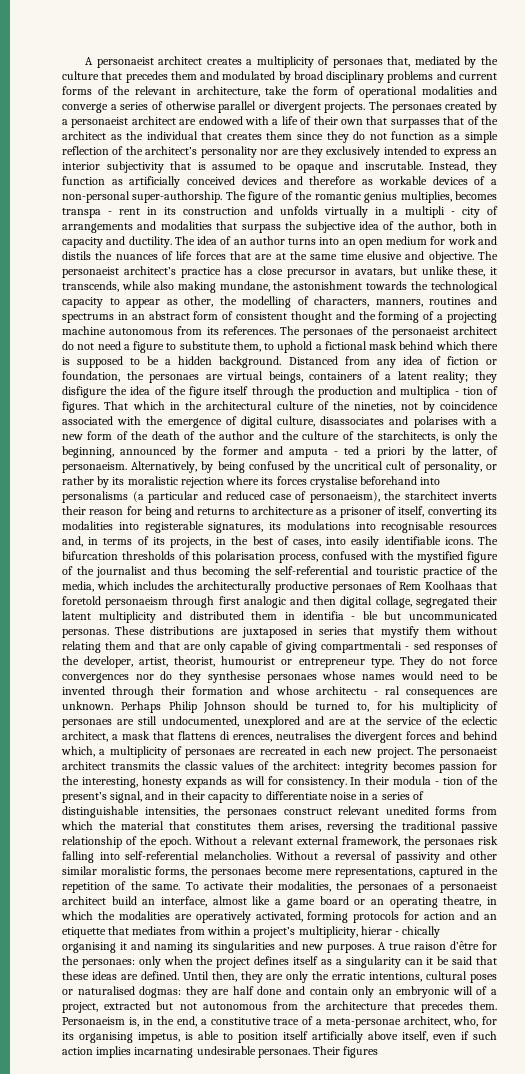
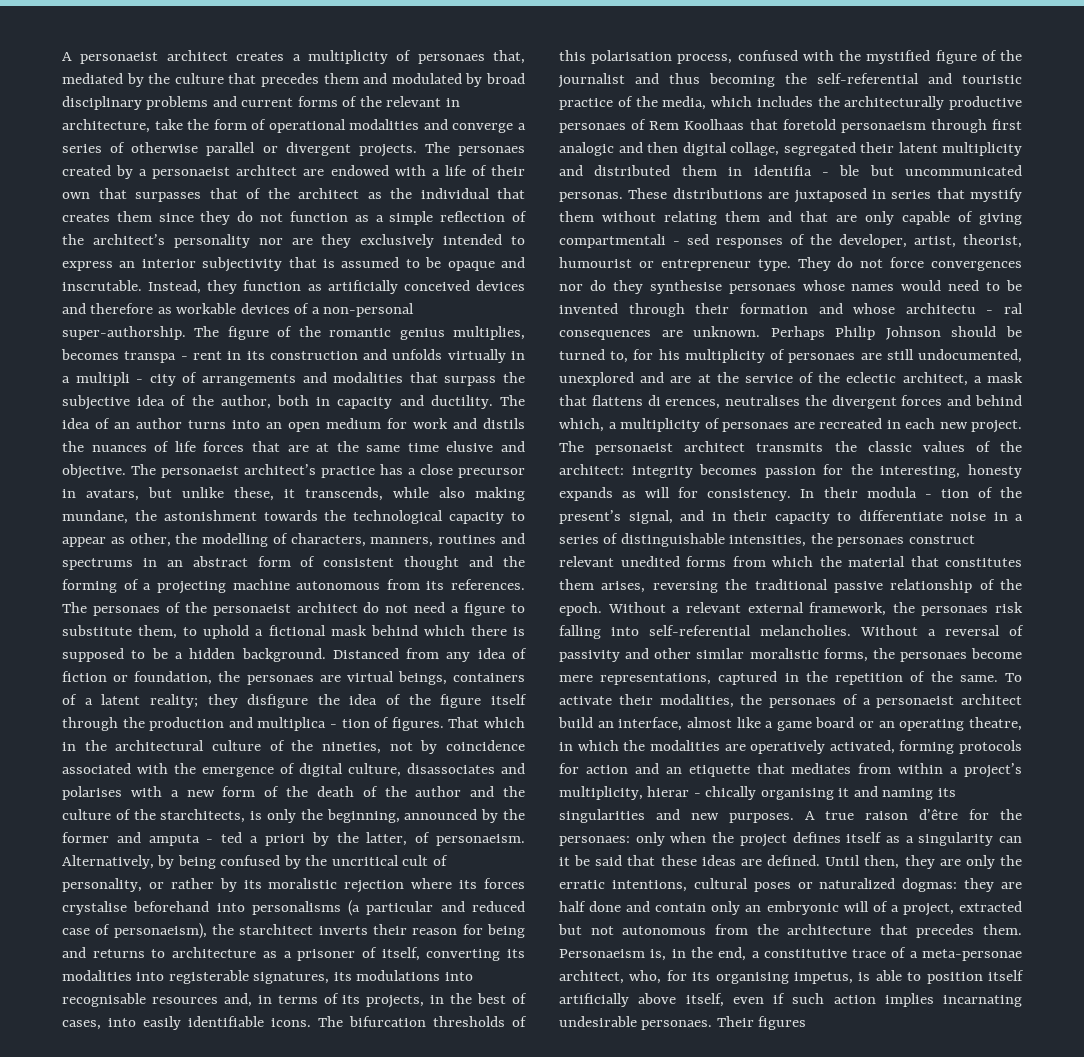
[77,986,135,995] naturalised -> [819,878,896,889] naturalized

